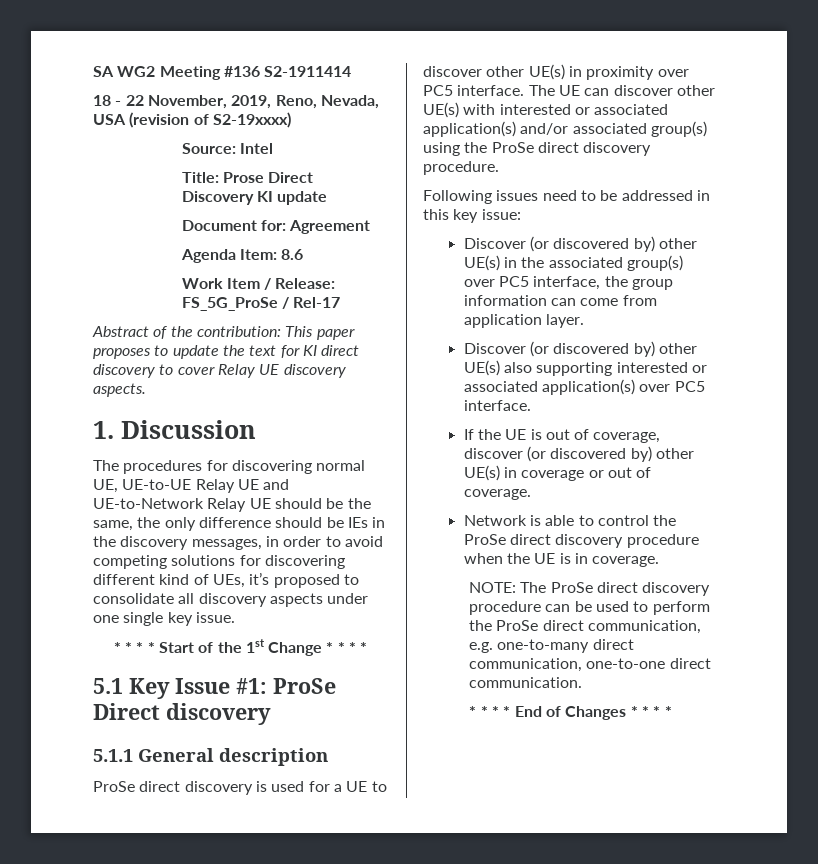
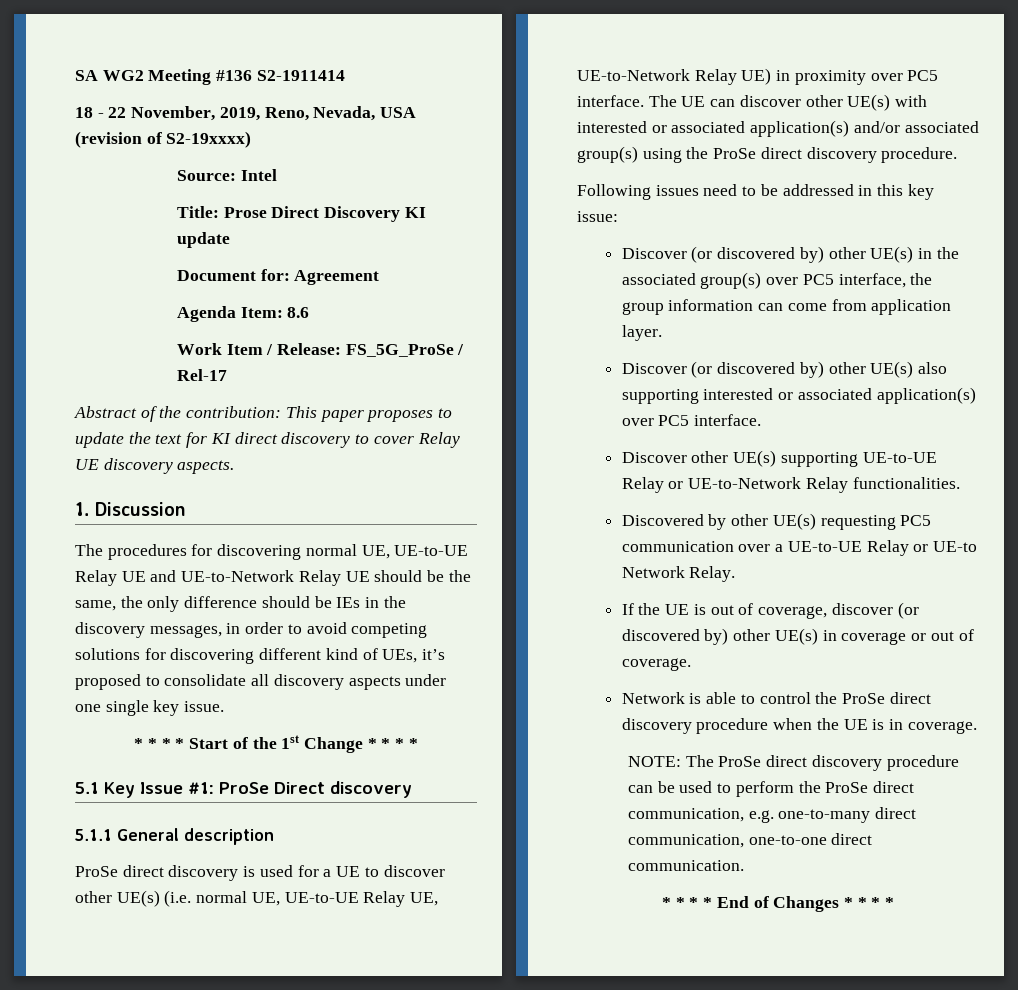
(565, 72) none -> [164,890,439,907] [577,68,772,85] (i.e. normal UE, UE-to-UE Relay UE, UE-to-Network Relay UE)
(531, 405) none -> [621,450,937,467] [621,477,960,493] [621,513,932,530] [621,540,978,556] [621,566,736,582] // Discover other UE(s) supporting UE-to-UE Relay or UE-to-Network Relay functionalities. // Discovered by other UE(s) requesting PC5 communication over a UE-to-UE Relay or UE-to Network Relay.

